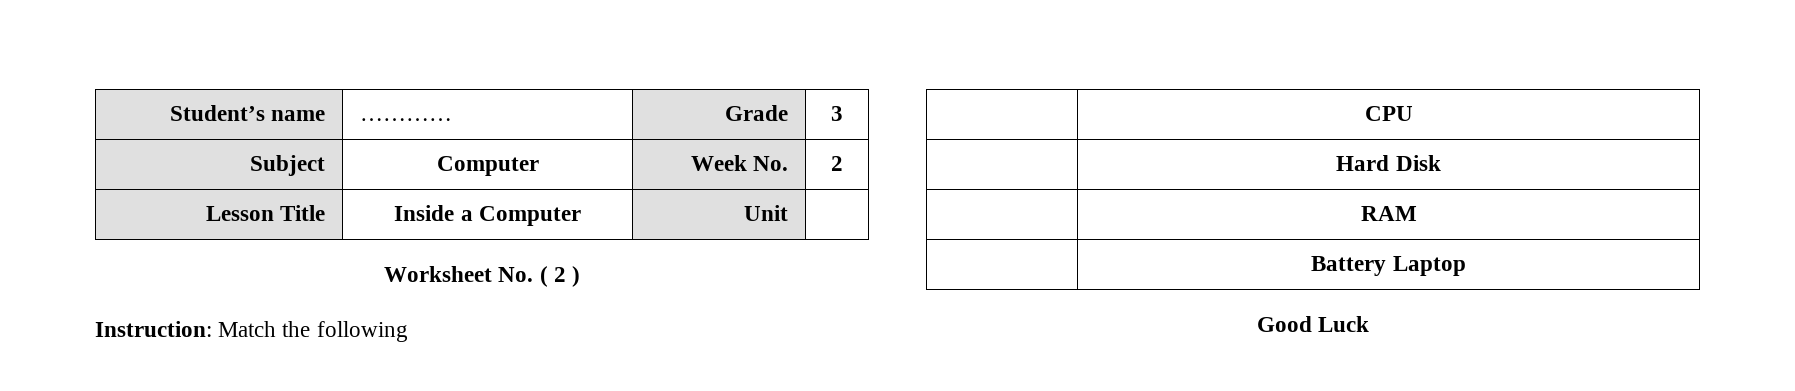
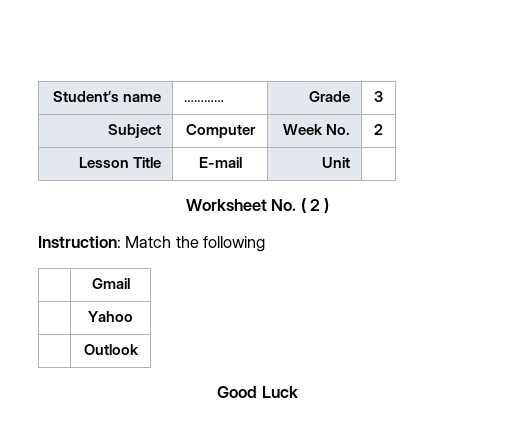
[394,205,581,226] Inside a Computer -> [198,157,242,168] E-mail
[1364,106,1413,121] [1336,155,1441,171] [1360,206,1417,221] [1311,256,1466,276] CPU // | Hard Disk // | RAM // | Battery Laptop -> [91,278,130,289] [88,311,133,322] [83,344,139,355] Gmail // | Yahoo // | Outlook

